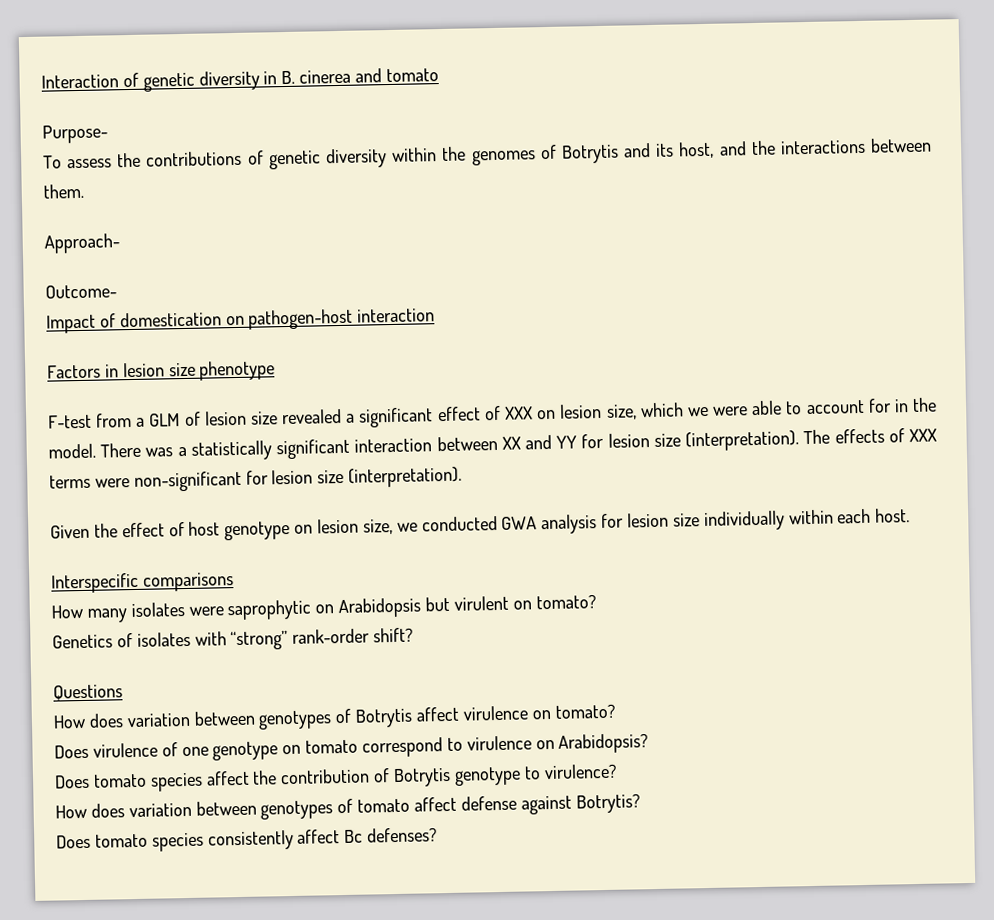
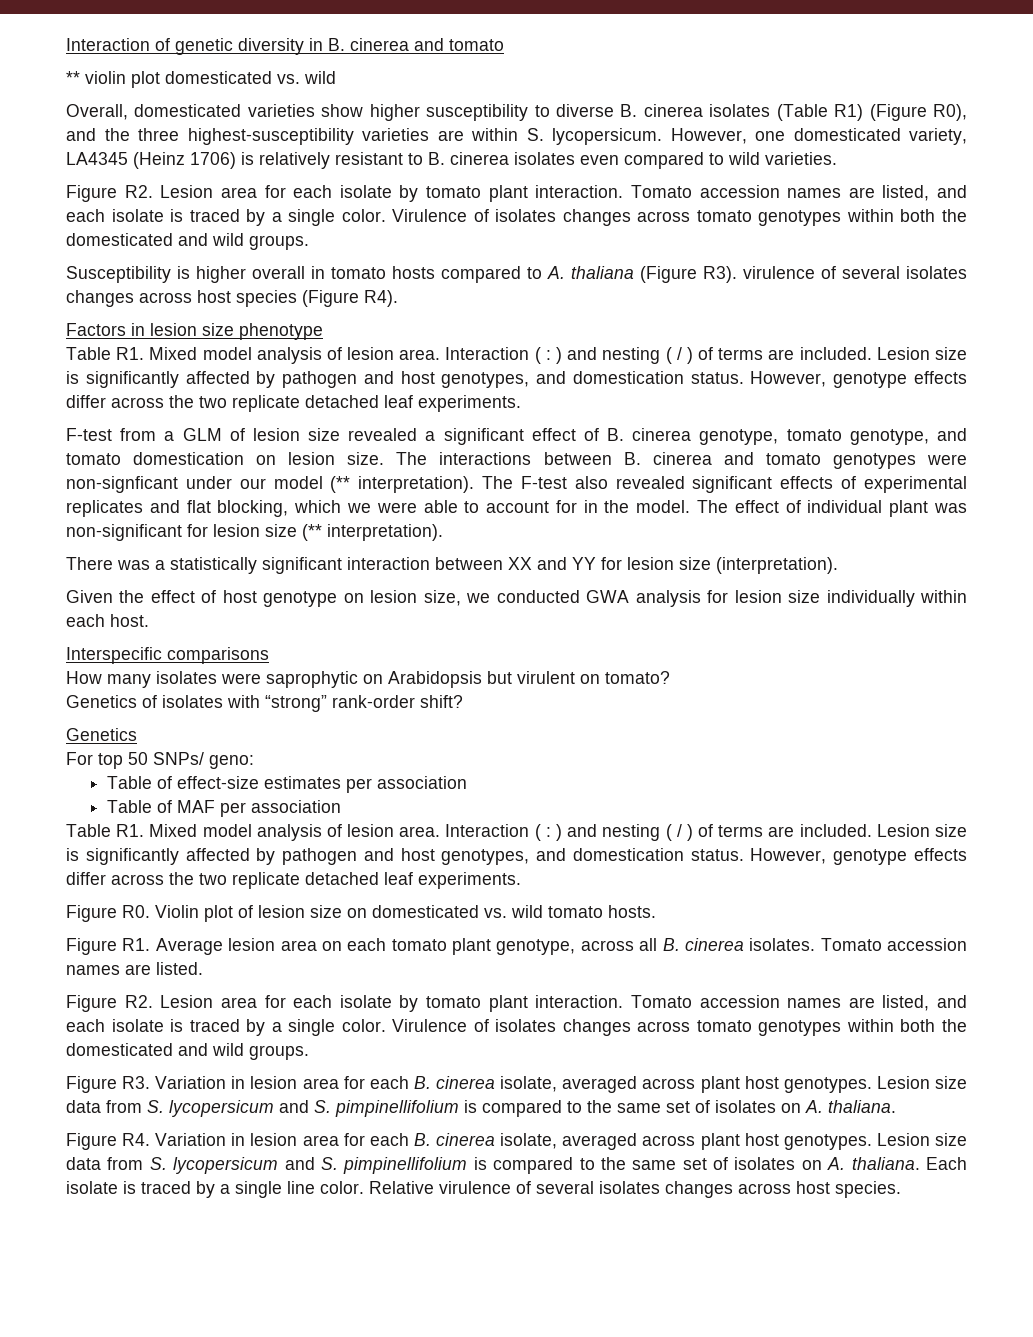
[42,124,108,144] [43,137,932,170] [43,183,84,199] [44,233,120,254] [45,284,117,299] [46,308,436,334] Purpose- // To assess the contributions of genetic diversity within the genomes of Botrytis and its host, and the interactions between them. // Approach- // Outcome- // Impact of domestication on pathogen-host interaction -> [66,71,336,88] [66,104,968,121] [66,128,967,145] [66,152,837,169] [66,185,967,202] [66,209,967,226] [66,233,309,250] [66,266,967,283] [66,290,398,307] ** violin plot domesticated vs. wild // Overall, domesticated varieties show higher susceptibility to diverse B. cinerea isolates (Table R1) (Figure R0), and the three highest-susceptibility varieties are within S. lycopersicum. However, one domesticated variety, LA4345 (Heinz 1706) is relatively resistant to B. cinerea isolates even compared to wild varieties. // Figure R2. Lesion area for each isolate by tomato plant interaction. Tomato accession names are listed, and each isolate is traced by a single color. Virulence of isolates changes across tomato genotypes within both the domesticated and wild groups. // Susceptibility is higher overall in tomato hosts compared to A. thaliana (Figure R3). virulence of several isolates changes across host species (Figure R4).
(276, 370) none -> [66,347,967,364] [66,371,967,388] [66,395,521,412] // Table R1. Mixed model analysis of lesion area. Interaction ( : ) and nesting ( / ) of terms are included. Lesion size is significantly affected by pathogen and host genotypes, and domestication status. However, genotype effects differ across the two replicate detached leaf experiments.
[503,403,637,420] XXX on lesion size, -> [607,428,967,445] [66,452,968,469] [66,476,967,493] [66,500,289,517] B. cinerea genotype, tomato genotype, and tomato domestication on lesion size. The interactions between B. cinerea and tomato genotypes were non-signficant under our model (** interpretation). The F-test also revealed significant effects of experimental replicates and flat blocking,
(96, 451) none -> [697,500,967,517] [66,524,443,541] The effect of individual plant was non-significant for lesion size (** interpretation). //
[803,428,937,445] [49,466,463,492] The effects of XXX terms were non-significant for lesion size (interpretation). -> (838, 565) none
[53,684,123,701] [53,703,615,730] [54,733,649,761] [54,763,617,792] [55,793,640,820] [56,827,438,852] Questions // How does variation between genotypes of Botrytis affect virulence on tomato? // Does virulence of one genotype on tomato correspond to virulence on Arabidopsis? // Does tomato species affect the contribution of Botrytis genotype to virulence? // How does variation between genotypes of tomato affect defense against Botrytis? // Does tomato species consistently affect Bc defenses? -> [66,728,137,741] [66,752,254,769] [107,776,468,793] [107,800,342,817] [66,824,967,841] [66,848,967,865] [66,872,521,889] [66,905,656,922] [66,938,967,955] [66,962,203,975] [66,995,967,1012] [66,1019,967,1036] [66,1043,309,1060] [66,1076,968,1093] [66,1100,896,1117] [66,1133,968,1150] [66,1157,968,1174] [66,1181,901,1198] Genetics // For top 50 SNPs/ geno: // Table of effect-size estimates per association // Table of MAF per association // Table R1. Mixed model analysis of lesion area. Interaction ( : ) and nesting ( / ) of terms are included. Lesion size is significantly affected by pathogen and host genotypes, and domestication status. However, genotype effects differ across the two replicate detached leaf experiments. // Figure R0. Violin plot of lesion size on domesticated vs. wild tomato hosts. // Figure R1. Average lesion area on each tomato plant genotype, across all B. cinerea isolates. Tomato accession names are listed. // Figure R2. Lesion area for each isolate by tomato plant interaction. Tomato accession names are listed, and each isolate is traced by a single color. Virulence of isolates changes across tomato genotypes within both the domesticated and wild groups. // Figure R3. Variation in lesion area for each B. cinerea isolate, averaged across plant host genotypes. Lesion size data from S. lycopersicum and S. pimpinellifolium is compared to the same set of isolates on A. thaliana. // Figure R4. Variation in lesion area for each B. cinerea isolate, averaged across plant host genotypes. Lesion size data from S. lycopersicum and S. pimpinellifolium is compared to the same set of isolates on A. thaliana. Each isolate is traced by a single line color. Relative virulence of several isolates changes across host species.

